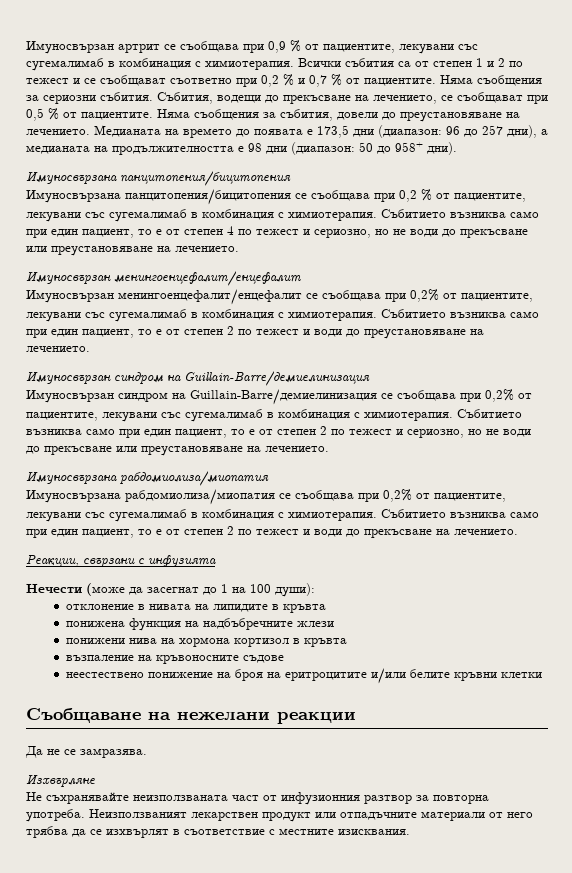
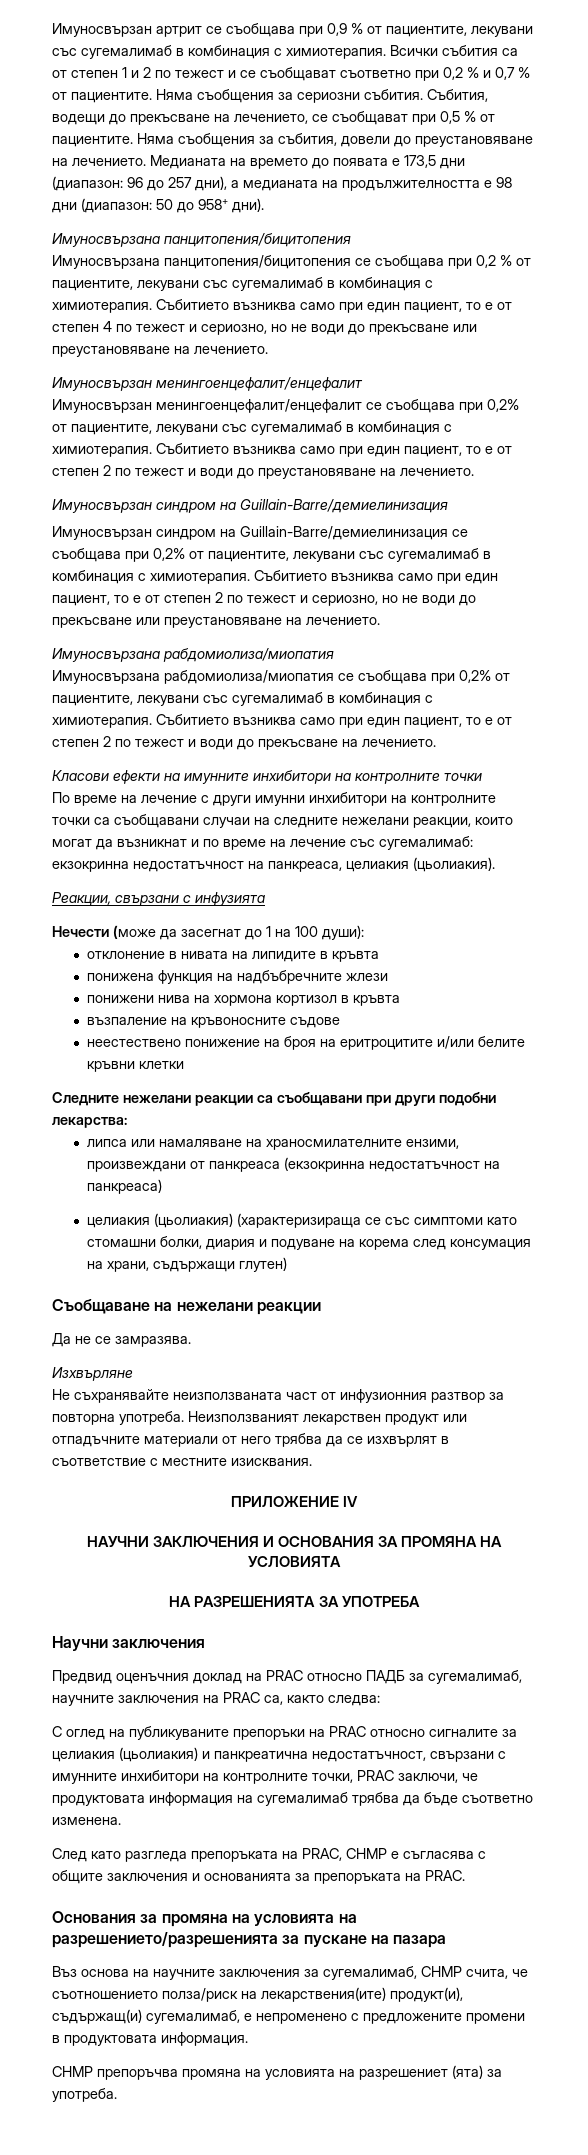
(518, 532) none -> [52,770,482,784] [52,792,496,806] [52,814,513,828] [52,836,473,850] [52,857,495,872] // Класови ефекти на имунните инхибитори на контролните точки // По време на лечение с други имунни инхибитори на контролните точки са съобщавани случаи на следните нежелани реакции, които могат да възникнат и по време на лечение със сугемалимаб: екзокринна недостатъчност на панкреаса, целиакия (цьолиакия).
(542, 675) none -> [52,1092,496,1106] [52,1117,127,1128] [87,1139,460,1150] [87,1157,501,1172] [87,1179,163,1194] [87,1213,518,1228] [87,1236,532,1250] [87,1257,288,1272] // Следните нежелани реакции са съобщавани при други подобни лекарства: // липса или намаляване на храносмилателните ензими, произвеждани от панкреаса (екзокринна недостатъчност на панкреаса) // целиакия (цьолиакия) (характеризираща се със симптоми като стомашни болки, диария и подуване на корема след консумация на храни, съдържащи глутен)
(410, 832) none -> [230,1496,359,1507] [86,1536,503,1547] [248,1556,341,1567] [169,1596,420,1607] [52,1636,206,1651] [52,1670,522,1684] [52,1692,380,1706] [52,1726,517,1740] [52,1747,506,1762] [52,1770,478,1784] [52,1792,533,1806] [52,1817,121,1825] [52,1848,486,1862] [52,1870,465,1884] [52,1911,357,1927] [52,1932,447,1948] [52,1966,528,1980] [52,1987,463,2002] [52,2009,525,2024] [52,2032,248,2046] [52,2065,502,2080] [52,2088,117,2102] // ПРИЛОЖЕНИЕ IV // НАУЧНИ ЗАКЛЮЧЕНИЯ И ОСНОВАНИЯ ЗА ПРОМЯНА НА УСЛОВИЯТА // НА РАЗРЕШЕНИЯТА ЗА УПОТРЕБА // Научни заключения // Предвид оценъчния доклад на PRAC относно ПАДБ за сугемалимаб, научните заключения на PRAC са, както следва: // С оглед на публикуваните препоръки на PRAC относно сигналите за целиакия (цьолиакия) и панкреатична недостатъчност, свързани с имунните инхибитори на контролните точки, PRAC заключи, че продуктовата информация на сугемалимаб трябва да бъде съответно изменена. // След като разгледа препоръката на PRAC, CHMP е съгласява с общите заключения и основанията за препоръката на PRAC. // Основания за промяна на условията на разрешението/разрешенията за пускане на пазара // Въз основа на научните заключения за сугемалимаб, CHMP счита, че съотношението полза/риск на лекарствения(ите) продукт(и), съдържащ(и) сугемалимаб, е непроменено с предложените промени в продуктовата информация. // CHMP препоръчва промяна на условията на разрешениет (ята) за употреба.

